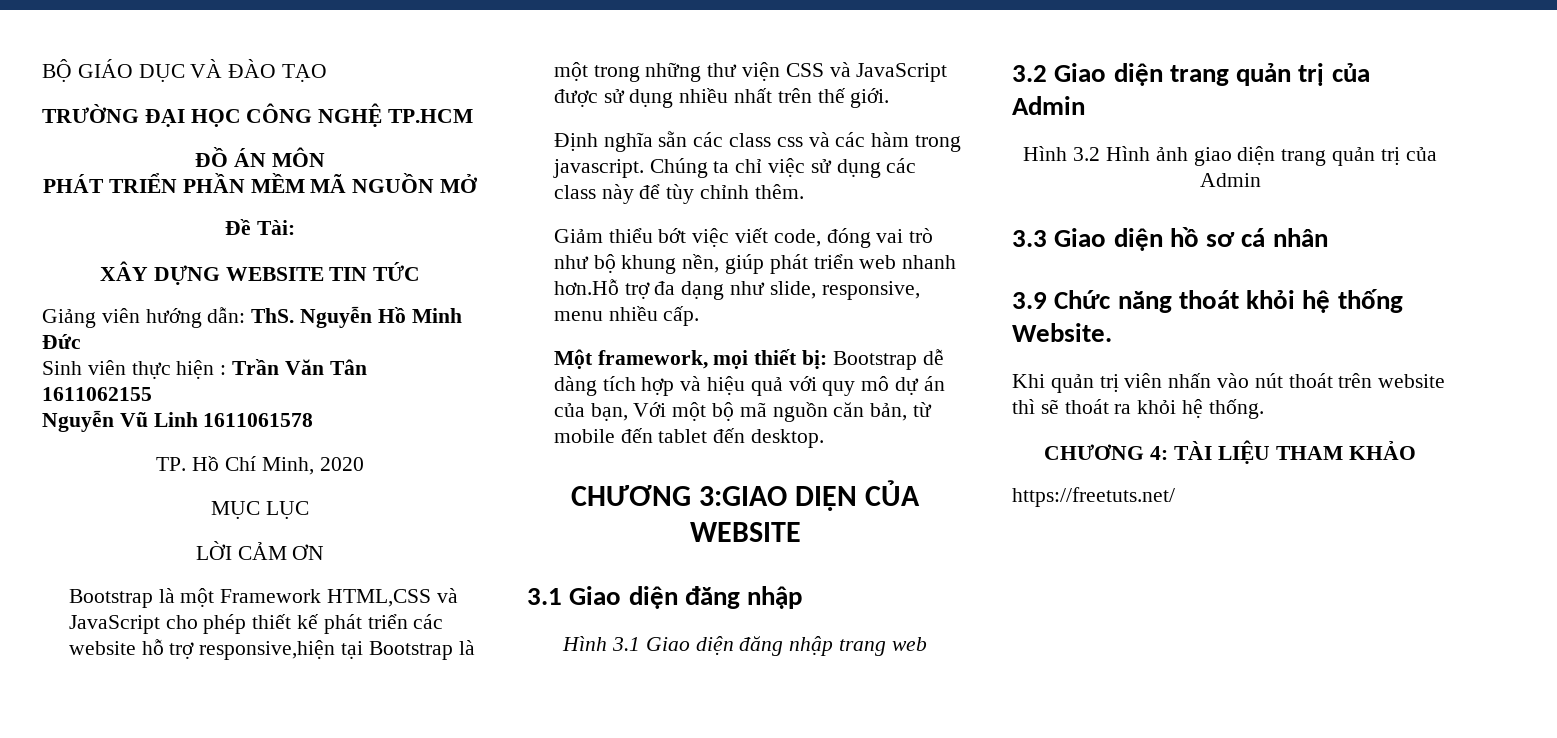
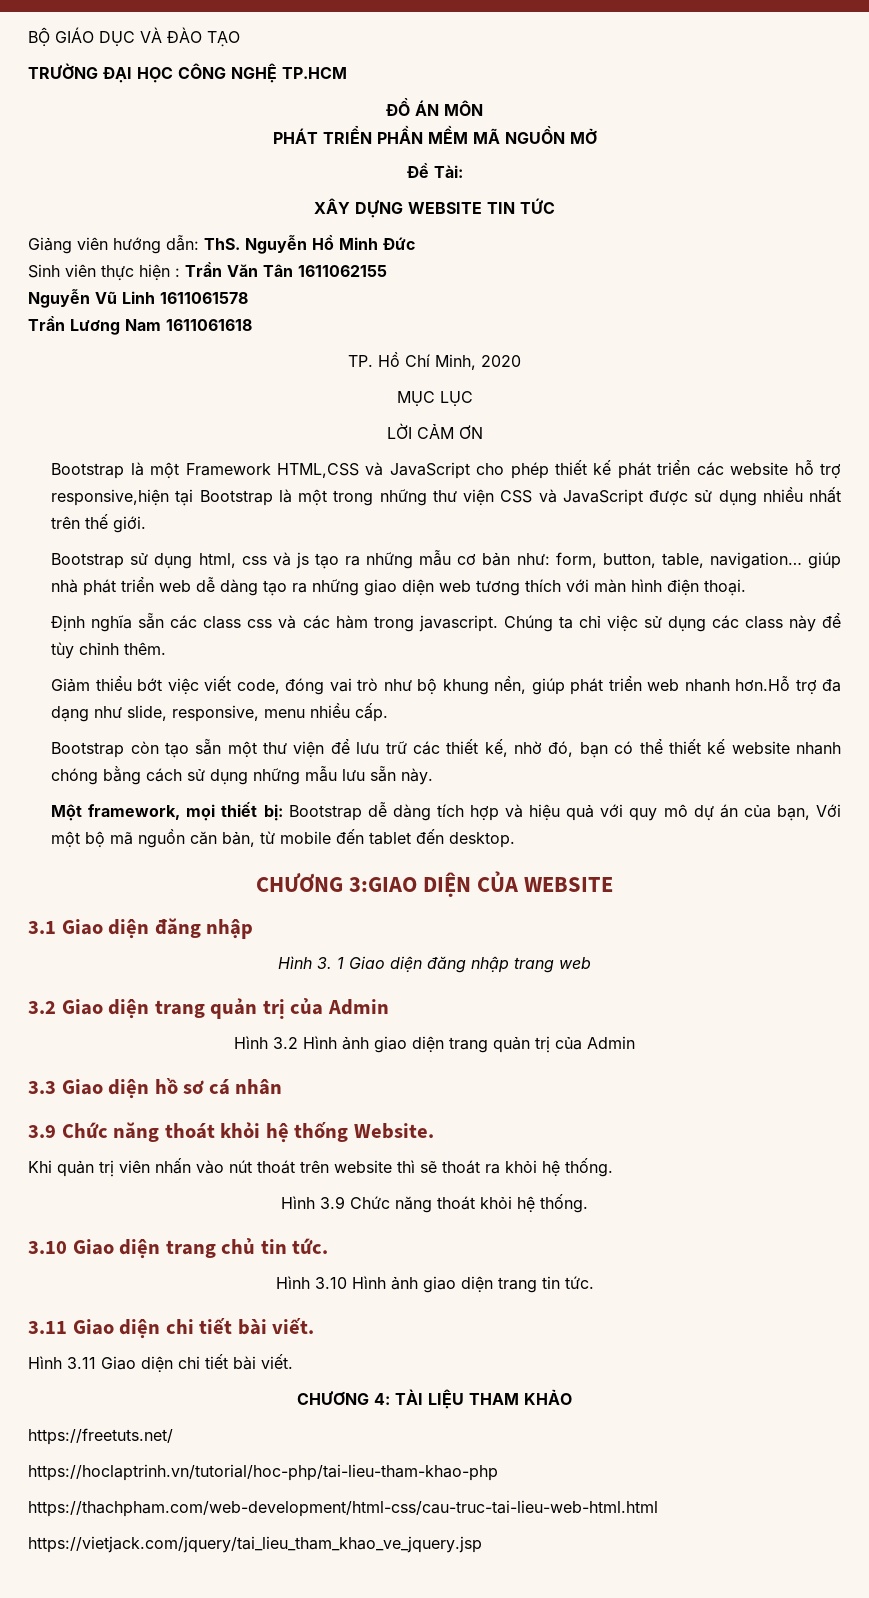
(314, 420) none -> [28,316,252,335] // Trần Lương Nam 1611061618
(890, 98) none -> [51,550,841,569] [51,577,747,596] // Bootstrap sử dụng html, css và js tạo ra những mẫu cơ bản như: form, button, table, navigation… giúp nhà phát triển web dễ dàng tạo ra những giao diện web tương thích với màn hình điện thoại.
(700, 316) none -> [51,739,842,758] [51,766,434,785] // Bootstrap còn tạo sẵn một thư viện để lưu trữ các thiết kế, nhờ đó, bạn có thể thiết kế website nhanh chóng bằng cách sử dụng những mẫu lưu sẵn này.
[611,637,640,651] 3.1 -> [317,957,344,969] 3. 1
(1264, 409) none -> [281,1194,588,1213] [28,1238,329,1259] [275,1276,594,1293] [28,1318,315,1339] [28,1354,293,1373] // Hình 3.9 Chức năng thoát khỏi hệ thống. // 3.10 Giao diện trang chủ tin tức. // Hình 3.10 Hình ảnh giao diện trang tin tức. // 3.11 Giao diện chi tiết bài viết. // Hình 3.11 Giao diện chi tiết bài viết.
(1175, 497) none -> [28,1464,498,1481] [28,1500,658,1517] [28,1536,482,1553] // https://hoclaptrinh.vn/tutorial/hoc-php/tai-lieu-tham-khao-php // https://thachpham.com/web-development/html-css/cau-truc-tai-lieu-web-html.html // https://vietjack.com/jquery/tai_lieu_tham_khao_ve_jquery.jsp

